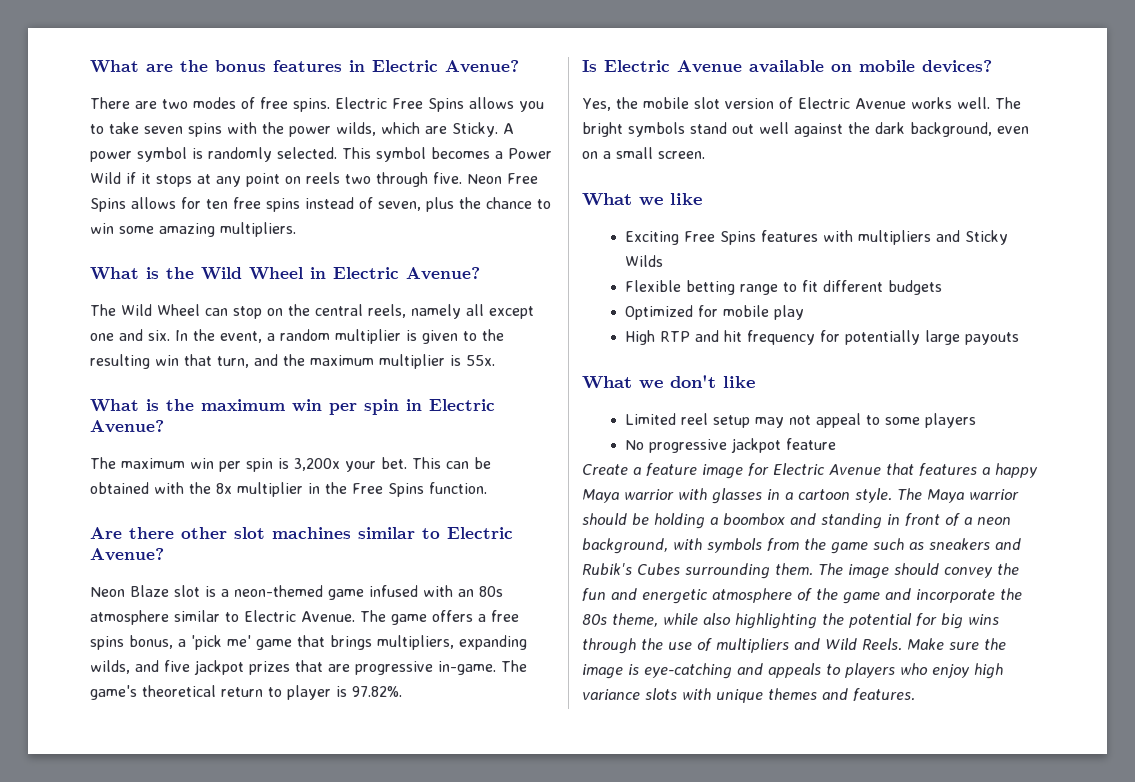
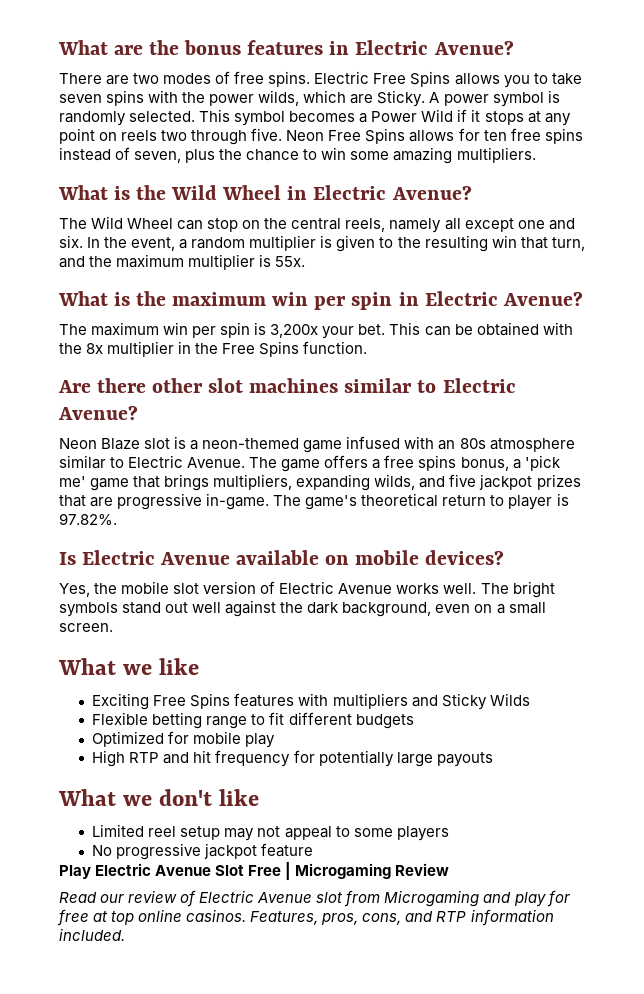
[582,463,1038,479] [582,488,1019,504] [582,513,1011,529] [582,538,1021,554] [582,563,1019,579] [582,588,1022,604] [582,613,999,629] [582,638,1006,654] [582,663,1003,679] [582,688,915,703] Create a feature image for Electric Avenue that features a happy Maya warrior with glasses in a cartoon style. The Maya warrior should be holding a boombox and standing in front of a neon background, with symbols from the game such as sneakers and Rubik's Cubes surrounding them. The image should convey the fun and energetic atmosphere of the game and incorporate the 80s theme, while also highlighting the potential for big wins through the use of multipliers and Wild Reels. Make sure the image is eye-catching and appeals to players who enjoy high variance slots with unique themes and features. -> [59,862,450,880] [59,890,570,907] [57,909,554,926] [59,928,125,941] Play Electric Avenue Slot Free | Microgaming Review // Read our review of Electric Avenue slot from Microgaming and play for free at top online casinos. Features, pros, cons, and RTP information included.

